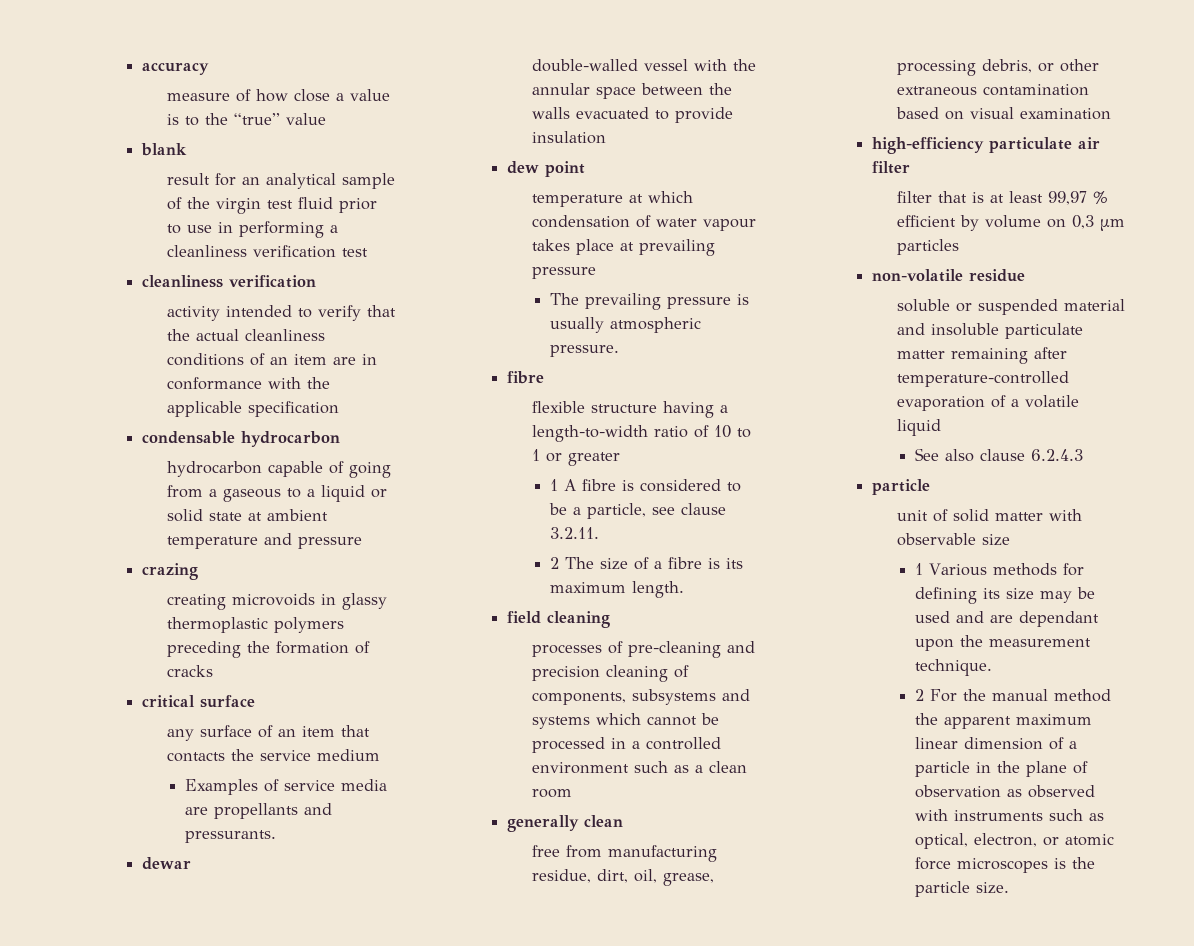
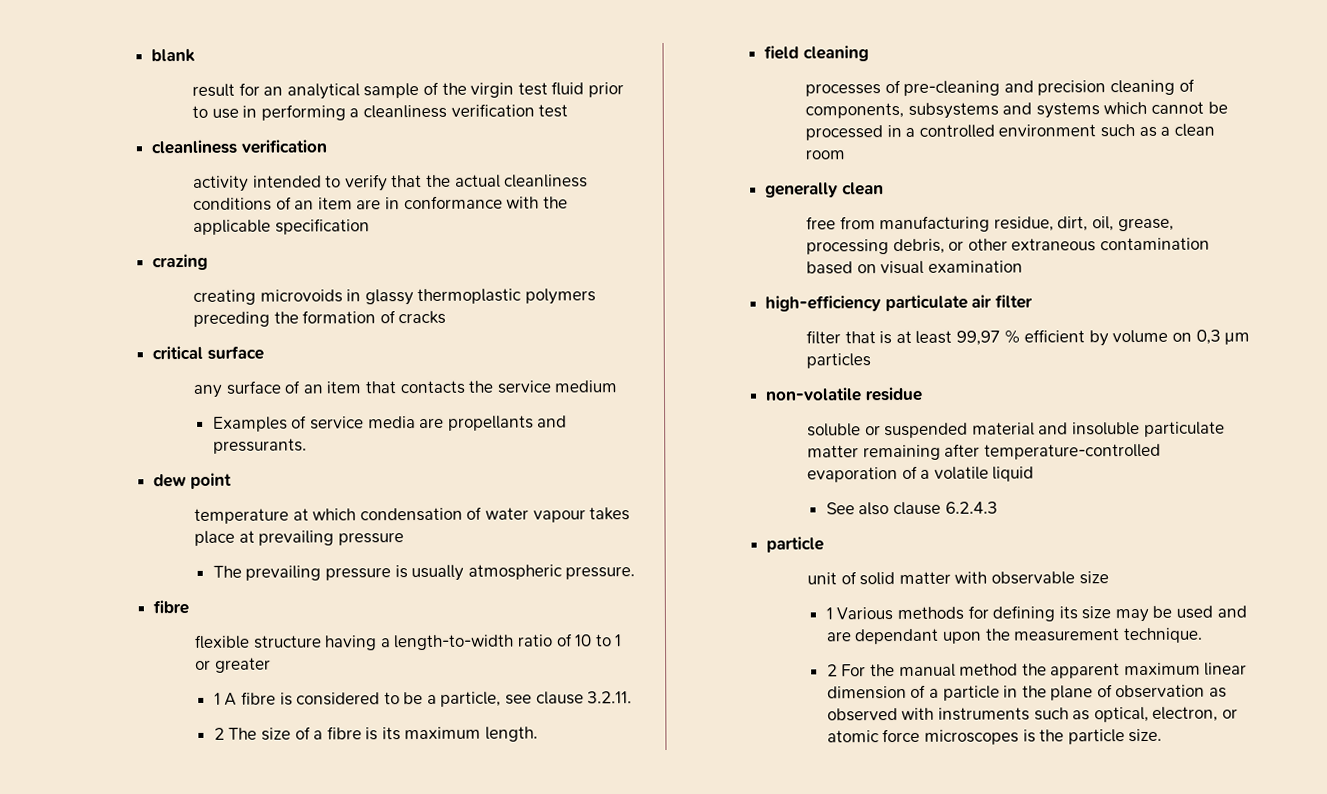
[142,62,210,75] [166,89,390,102] [166,113,326,126] accuracy // measure of how close a value is to the “true” value // -> (151, 55) none
[142,431,341,447] [166,461,391,478] [166,485,387,502] [166,509,328,522] [166,533,362,549] // condensable hydrocarbon // hydrocarbon capable of going from a gaseous to a liquid or solid state at ambient temperature and pressure -> (370, 226) none
[142,857,192,870] [531,59,756,72] [531,83,732,99] [531,107,733,123] [531,131,606,144] // dewar // double-walled vessel with the annular space between the walls evacuated to provide insulation -> (307, 446) none

